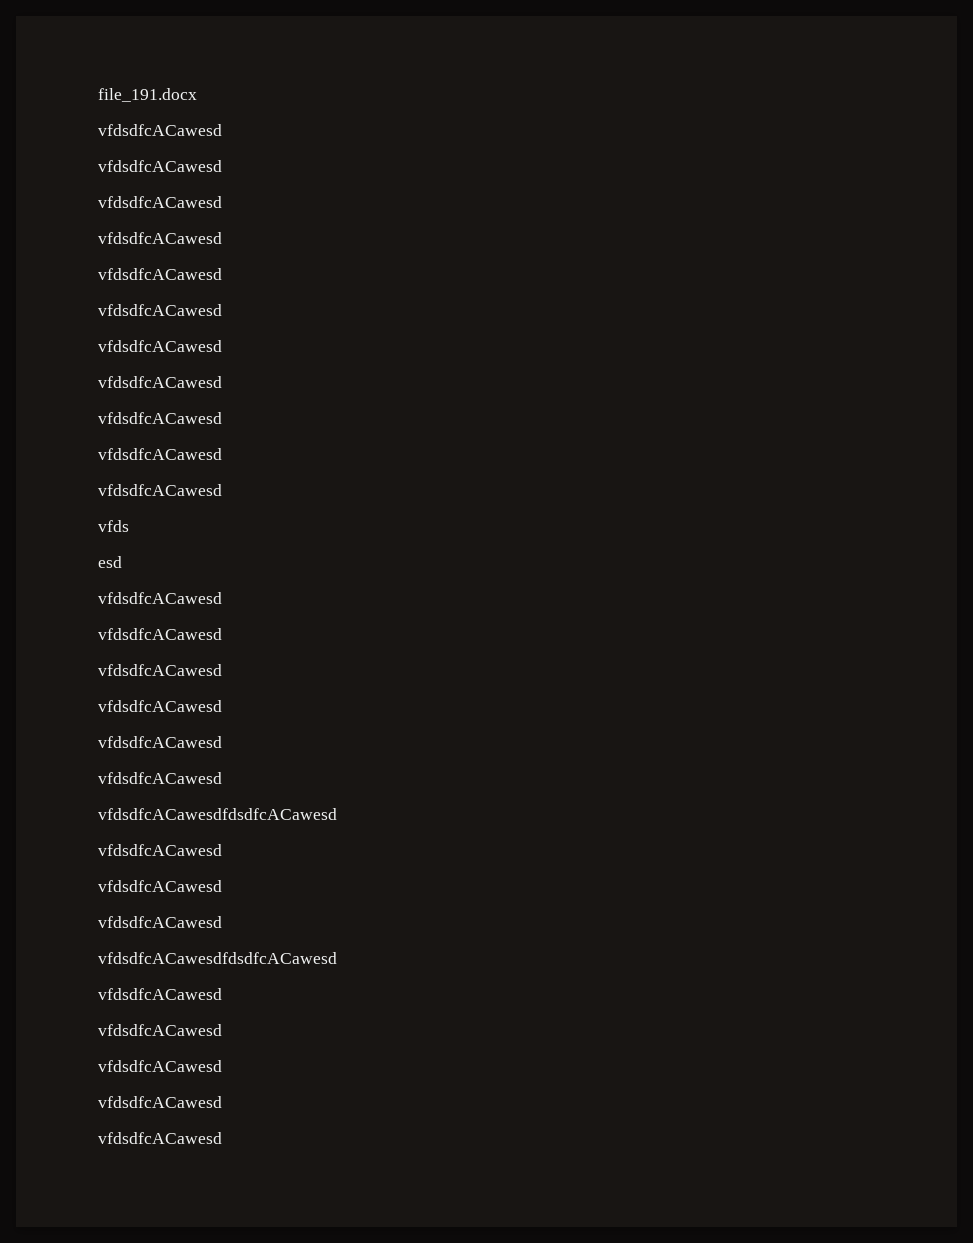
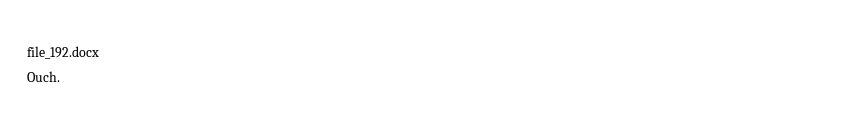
[98,88,197,102] [98,124,222,136] [98,160,222,172] [98,196,222,208] [98,232,222,244] [98,268,222,280] [98,304,222,316] [98,340,222,352] [98,376,222,388] [98,412,222,424] [98,448,222,460] [98,484,222,496] [98,520,129,532] [98,556,122,568] [98,592,222,604] [98,628,222,640] [98,664,222,676] [98,700,222,712] [98,736,222,748] [98,772,222,784] [98,808,337,820] [98,844,222,856] [98,880,222,892] [98,916,222,928] [98,952,337,964] [98,988,222,1000] [98,1024,222,1036] [98,1060,222,1072] [98,1096,222,1108] [98,1132,222,1144] file_191.docx // vfdsdfcACawesd // vfdsdfcACawesd // vfdsdfcACawesd // vfdsdfcACawesd // vfdsdfcACawesd // vfdsdfcACawesd // vfdsdfcACawesd // vfdsdfcACawesd // vfdsdfcACawesd // vfdsdfcACawesd // vfdsdfcACawesd // vfds // esd // vfdsdfcACawesd // vfdsdfcACawesd // vfdsdfcACawesd // vfdsdfcACawesd // vfdsdfcACawesd // vfdsdfcACawesd // vfdsdfcACawesdfdsdfcACawesd // vfdsdfcACawesd // vfdsdfcACawesd // vfdsdfcACawesd // vfdsdfcACawesdfdsdfcACawesd // vfdsdfcACawesd // vfdsdfcACawesd // vfdsdfcACawesd // vfdsdfcACawesd // vfdsdfcACawesd -> [27,46,99,59] [27,71,60,82] file_192.docx // Ouch.

